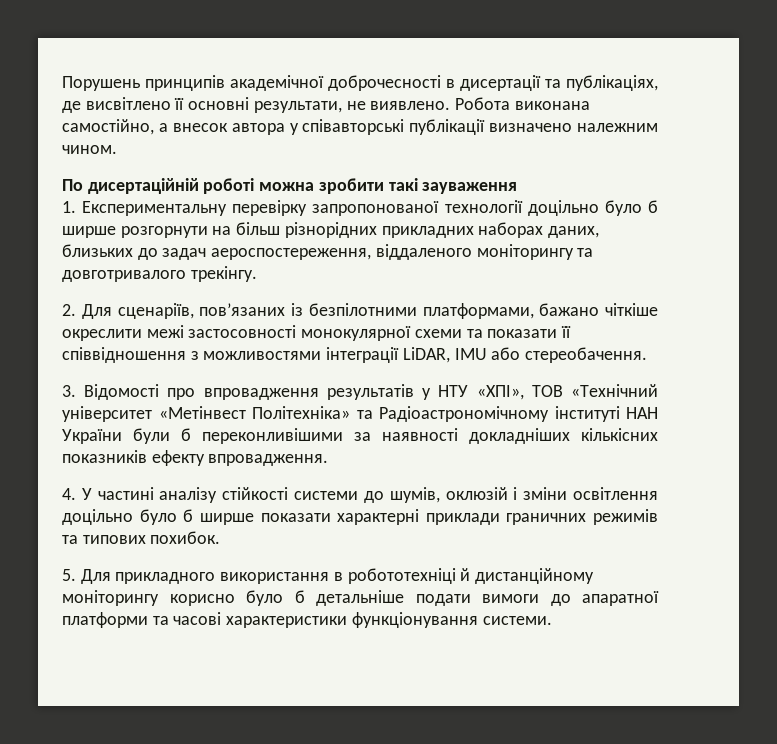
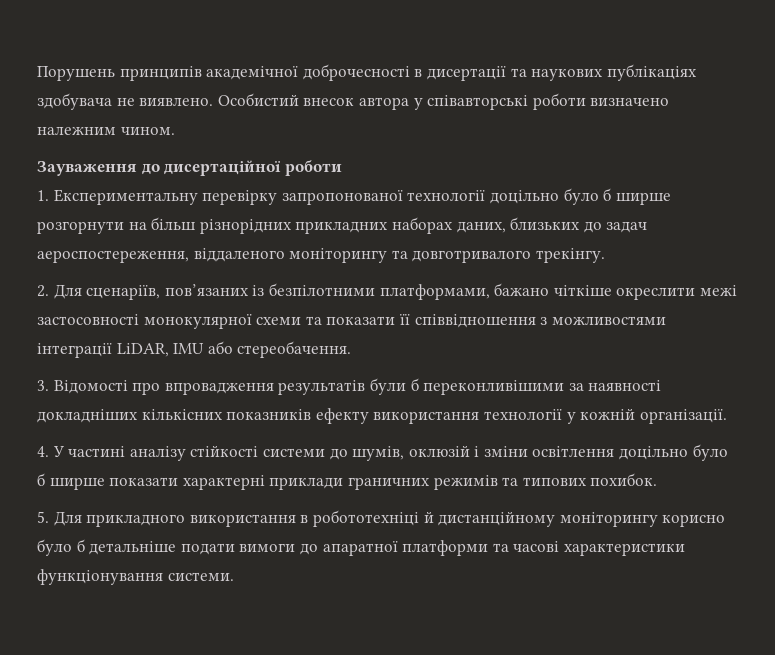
[566,75,658,91] [62,97,590,113] [62,119,168,135] публікаціях, де висвітлено її основні результати, не виявлено. Робота виконана самостійно, а -> [531,64,697,81] [37,93,299,110] наукових публікаціях здобувача не виявлено. Особистий
[409,119,486,135] публікації -> [532,93,586,110] роботи
[62,178,518,194] По дисертаційній роботі можна зробити такі зауваження -> [37,160,342,176] Зауваження до дисертаційної роботи
[422,384,658,400] [62,406,658,422] [62,429,122,444] у НТУ «ХПІ», ТОВ «Технічний університет «Метінвест Політехніка» та Радіоастрономічному інституті НАН України -> (366, 387) none
[208,454,329,466] впровадження. -> [373,408,727,424] використання технології у кожній організації.

